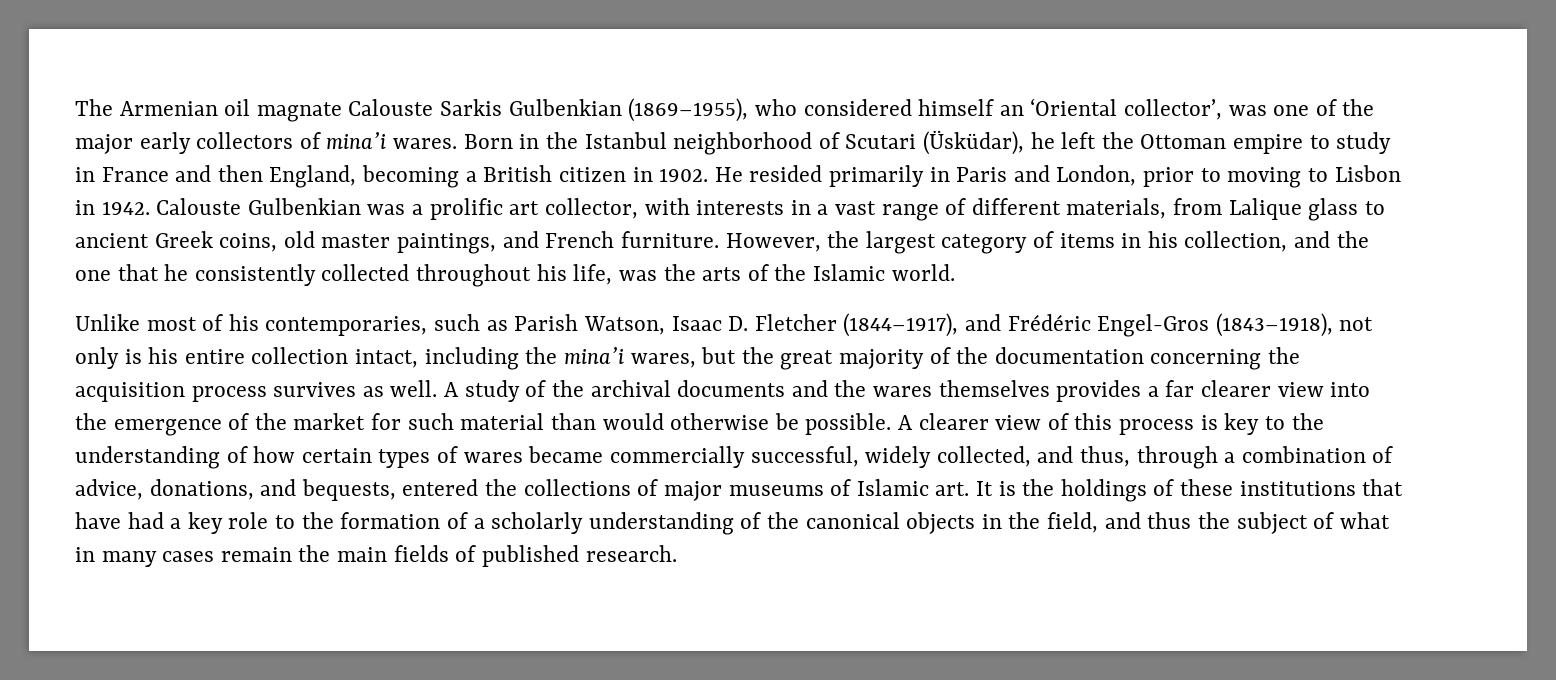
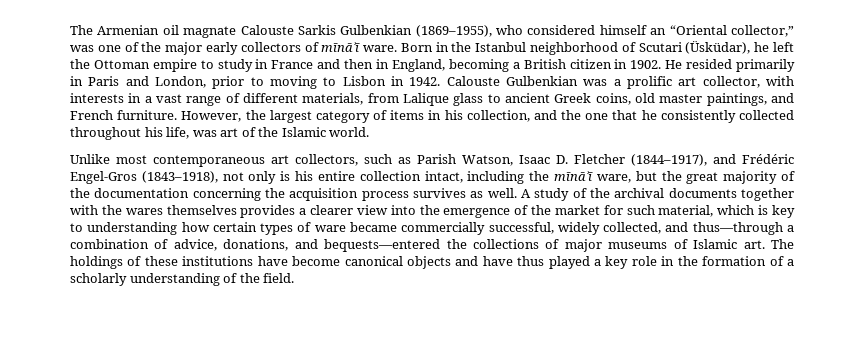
[1030,98,1222,120] ‘Oriental collector’, -> [669,25,794,37] “Oriental collector,”
[326,132,458,149] mina’i wares. -> [321,42,398,52] mīnāʾī ware.
(263, 173) none -> [376,59,390,69] in
[663,264,742,281] the arts -> [220,128,239,137] art
[202,314,428,336] of his contemporaries, -> [153,154,358,167] contemporaneous art collectors,
[563,347,696,368] mina’i wares, -> [554,171,631,183] mīnāʾī ware,
[791,380,828,397] and -> [741,188,794,201] [70,205,98,215] together with
[1165,380,1195,397] far -> (307, 211) none
[460,413,1324,435] [75,446,248,469] material than would otherwise be possible. A clearer view of this process is key to the understanding of -> [658,205,796,218] [70,222,178,235] material, which is key to understanding
[463,452,523,463] wares -> [314,225,346,232] ware
[1079,446,1218,469] thus, through -> [692,222,783,235] thus—through
[301,479,479,501] bequests, entered -> [324,239,441,252] bequests—entered
[975,479,1055,496] It is the -> [771,239,795,249] The
[1362,479,1404,496] [75,512,164,529] that have had -> [257,256,590,269] have become canonical objects and have thus played
[275,515,296,529] to -> [661,256,675,266] in
[805,512,1390,534] [75,545,677,567] canonical objects in the field, and thus the subject of what in many cases remain the main fields of published research. -> [263,273,295,283] field.

